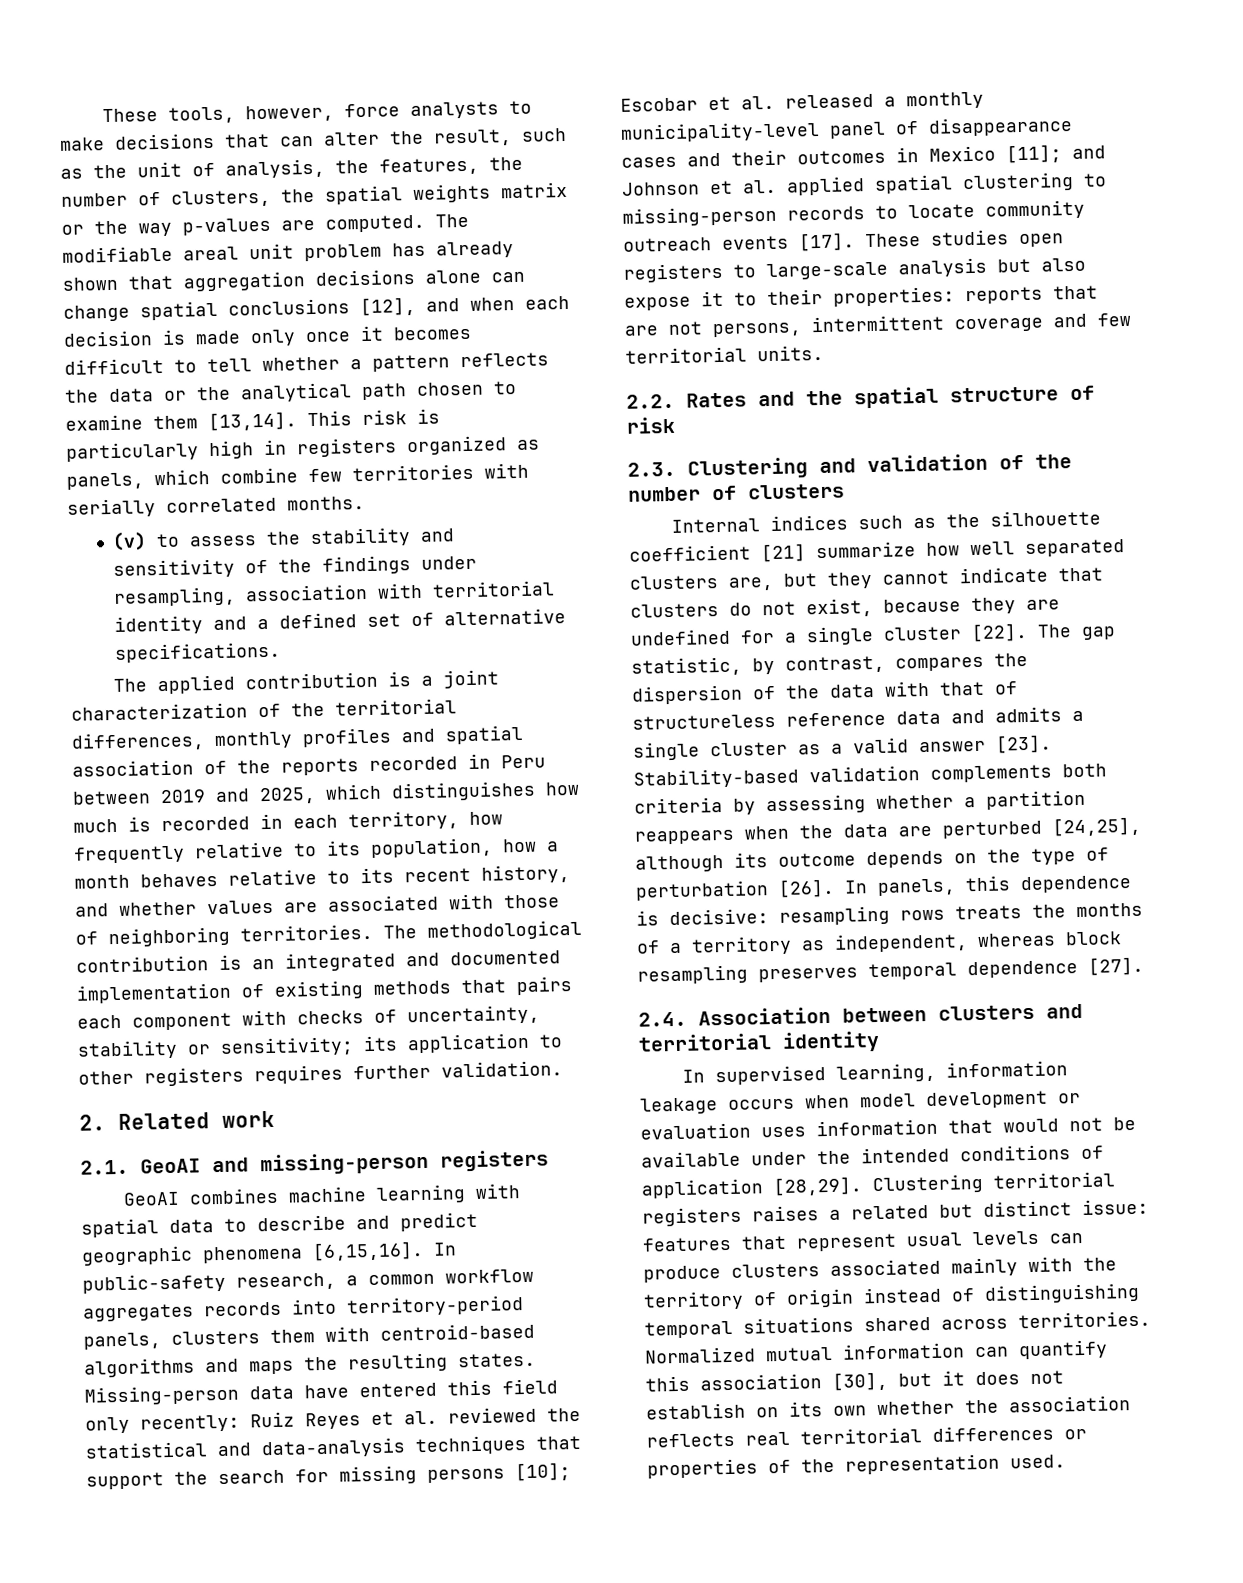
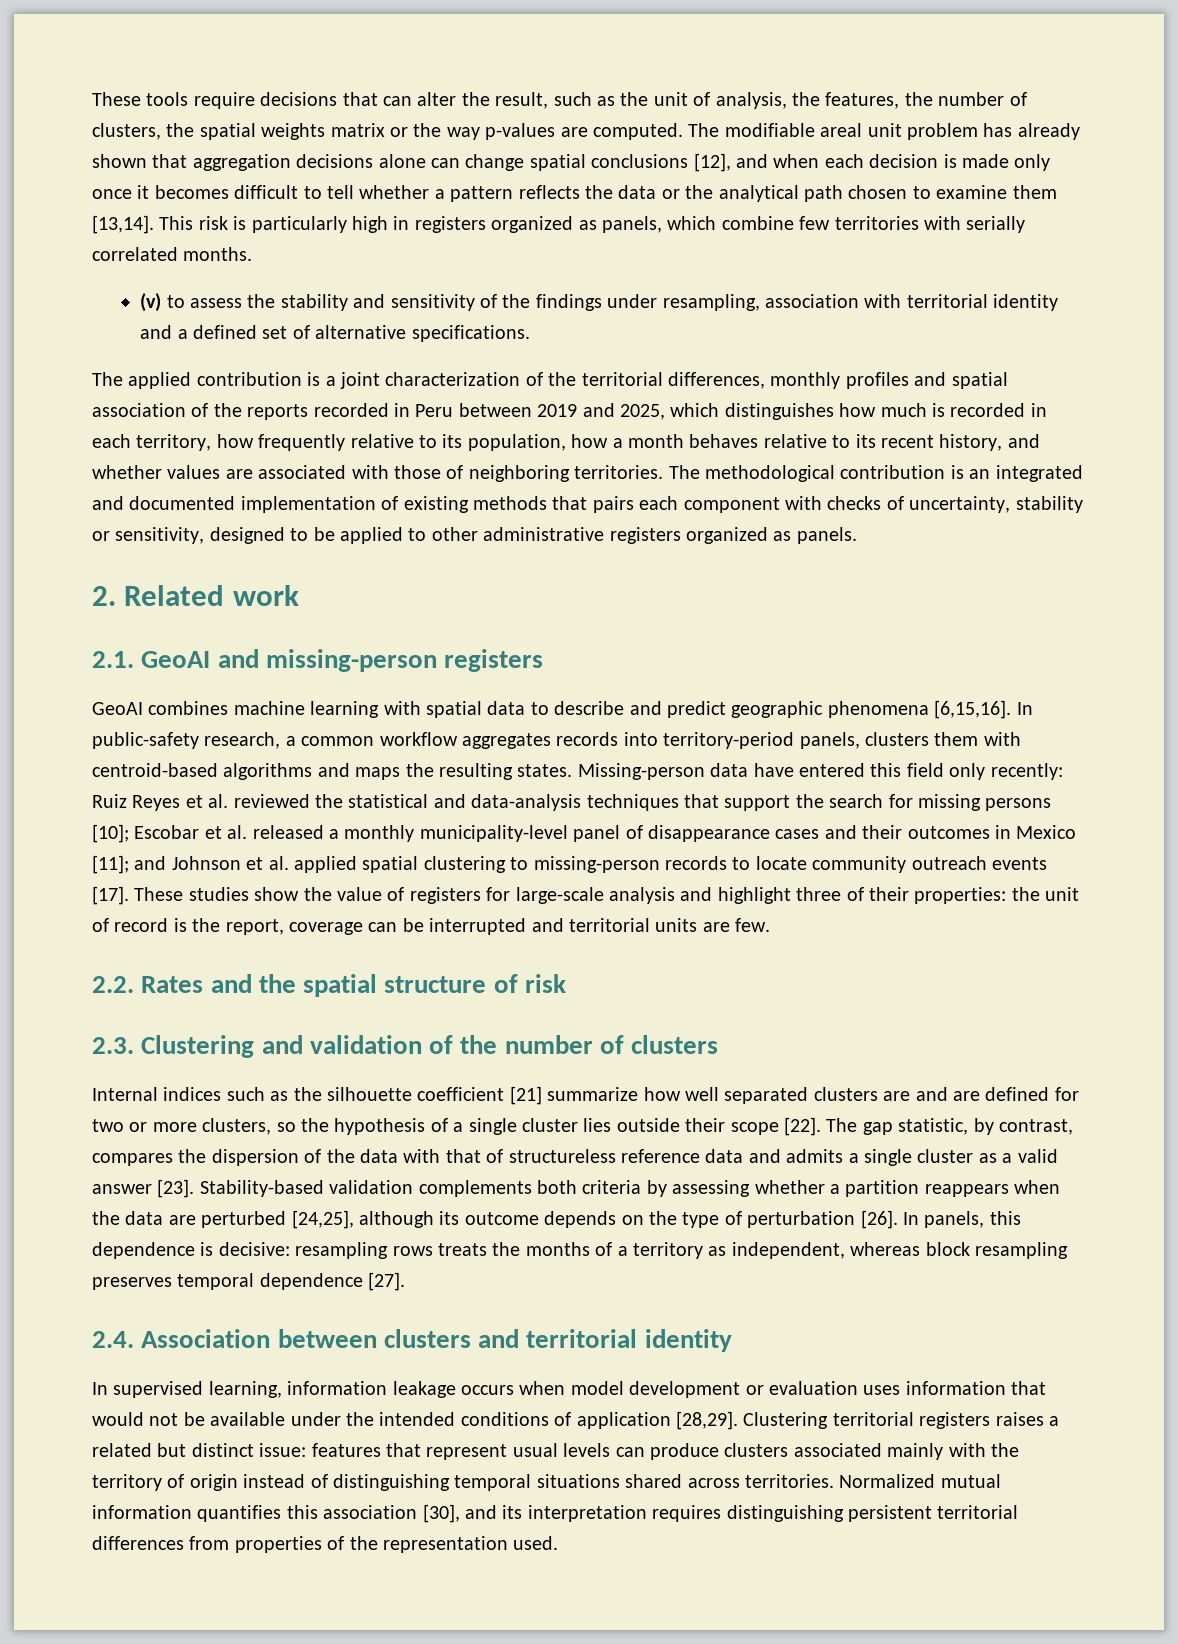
[101,100,532,124] [60,137,105,151] These tools, however, force analysts to make -> [92,92,255,109] These tools require
[220,1032,563,1057] [78,1060,563,1087] sensitivity; its application to other registers requires further validation. -> [115,527,857,544] sensitivity, designed to be applied to other administrative registers organized as panels.
[1019,233,1064,248] [623,257,1086,283] [624,285,1098,311] [624,312,1131,338] [625,344,824,364] open registers to large-scale analysis but also expose it to their properties: reports that are not persons, intermittent coverage and few territorial units. -> [254,887,1080,904] [92,918,771,935] show the value of registers for large-scale analysis and highlight three of their properties: the unit of record is the report, coverage can be interrupted and territorial units are few.
[728,566,1103,591] [630,597,1060,618] [630,626,962,646] are, but they cannot indicate that clusters do not exist, because they are undefined for a single cluster -> [883,1087,1079,1101] [92,1118,779,1135] are and are defined for two or more clusters, so the hypothesis of a single cluster lies outside their scope
[975,1339,1108,1360] can quantify -> [197,1505,282,1522] quantifies
[898,1370,1064,1387] [646,1395,1131,1420] [646,1431,790,1448] but it does not establish on its own whether the association reflects real -> [465,1505,932,1522] and its interpretation requires distinguishing persistent
[1064,1428,1087,1440] or -> [189,1536,230,1550] from

